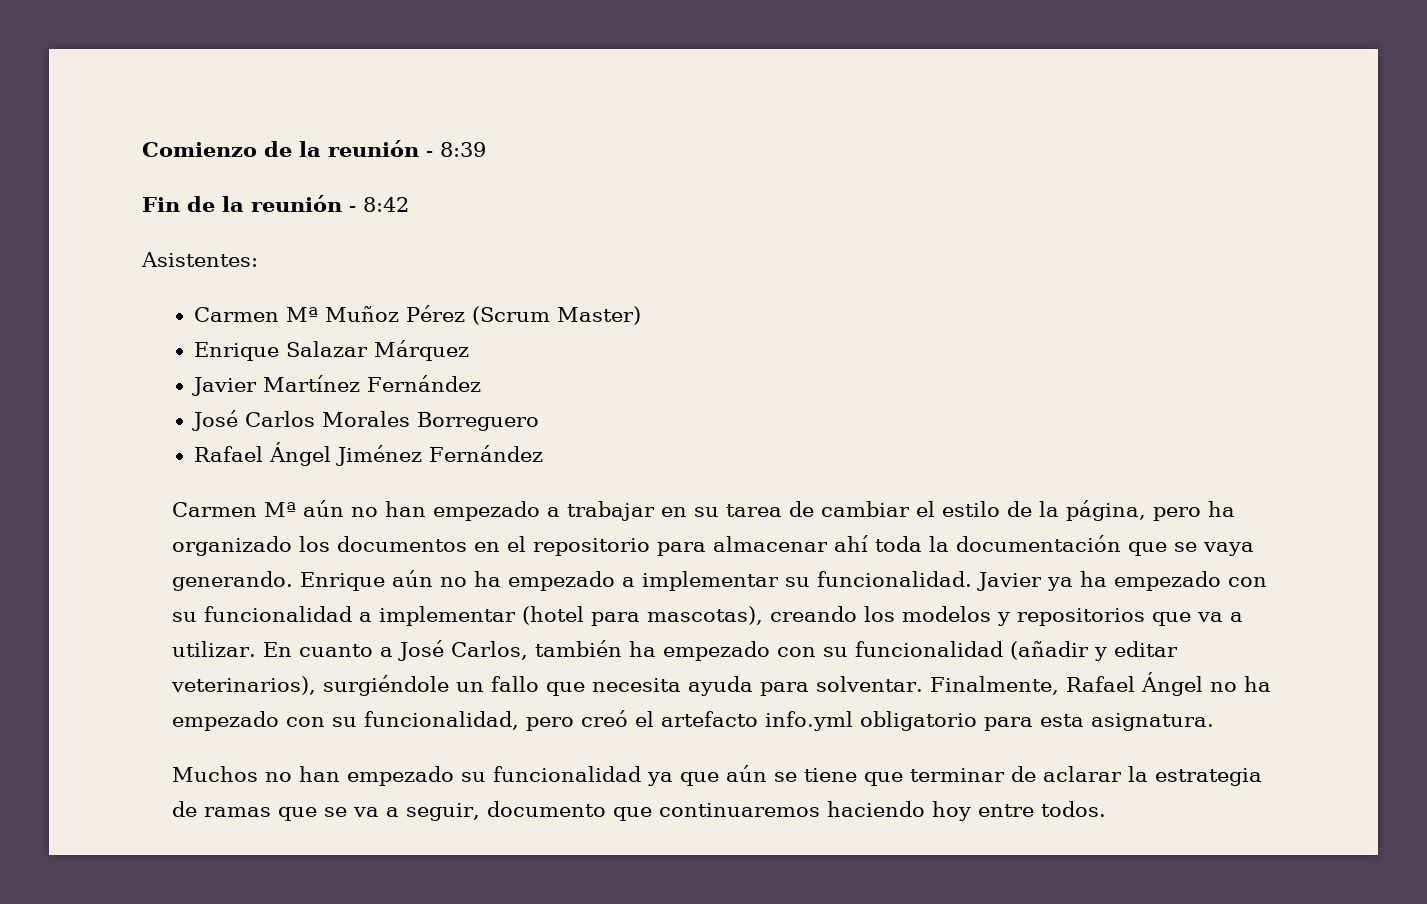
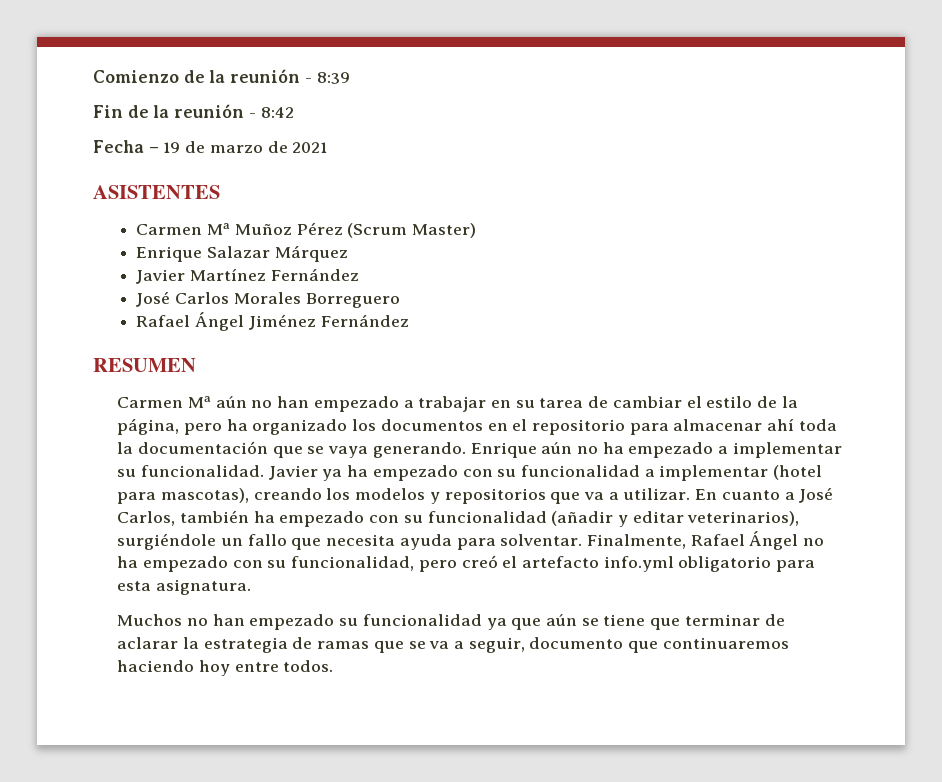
[141,252,258,267] Asistentes: -> [93,140,328,153] [93,185,220,199] Fecha – 19 de marzo de 2021 // ASISTENTES
(544, 453) none -> [93,358,196,372] // RESUMEN

